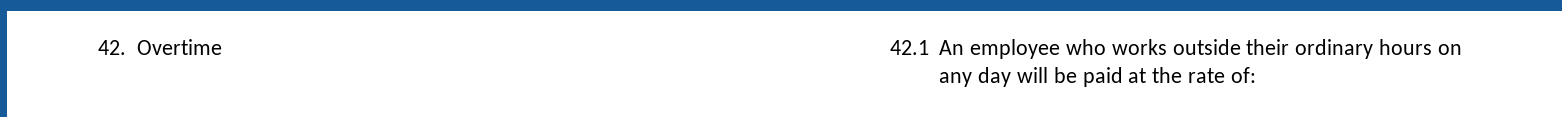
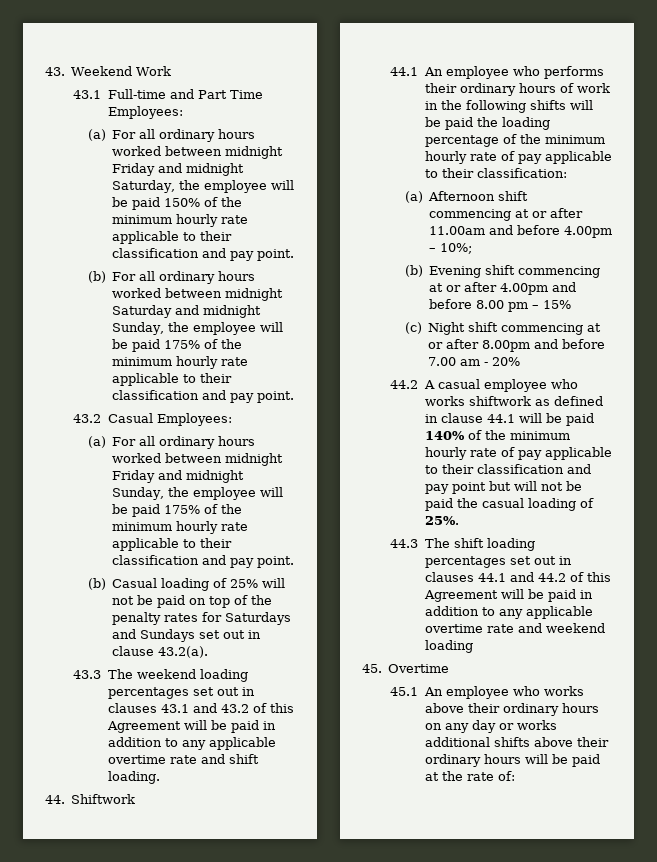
[98,40,126,55] 42. -> [45,66,172,76] [73,89,263,99] [107,106,183,119] [87,129,255,142] [111,146,283,159] [111,163,244,176] [111,180,294,193] [111,197,242,210] [111,214,248,227] [111,231,232,244] [111,248,294,261] [87,271,255,284] [111,288,283,301] [111,305,261,318] [111,322,283,335] [111,339,242,352] [111,356,248,369] [111,373,232,386] [111,390,294,403] [73,413,232,426] [87,436,255,449] [111,453,283,466] [111,470,244,483] [111,487,283,500] [111,504,242,517] [111,521,248,534] [111,538,232,551] [111,555,294,568] [87,578,285,591] [111,595,272,608] [111,612,291,625] [111,629,261,642] [111,646,208,658] [73,669,248,682] [107,687,255,699] [107,703,294,713] [106,720,276,733] [107,737,276,750] [107,754,259,764] [107,771,160,784] [45,794,136,804] [390,66,604,79] [424,83,610,96] [424,100,593,113] [424,117,550,130] [424,134,605,147] [424,151,612,164] [424,168,567,178] [404,191,528,203] [428,208,583,221] [428,225,612,238] [428,243,472,254] [404,265,600,278] [428,282,576,295] [428,299,571,312] [404,322,601,335] [427,339,605,352] [427,357,520,366] [390,379,578,392] [424,396,603,406] [424,413,594,426] [424,430,570,440] [424,447,612,460] [424,464,591,474] [424,481,582,494] [424,498,594,511] [424,516,459,525] [390,538,535,551] [424,556,572,568] [424,572,611,582] [423,589,593,602] [424,606,593,619] [424,623,605,633] [424,640,473,653] [362,664,382,673] 43. Weekend Work // 43.1 Full-time and Part Time Employees: // (a) For all ordinary hours worked between midnight Friday and midnight Saturday, the employee will be paid 150% of the minimum hourly rate applicable to their classification and pay point. // (b) For all ordinary hours worked between midnight Saturday and midnight Sunday, the employee will be paid 175% of the minimum hourly rate applicable to their classification and pay point. // 43.2 Casual Employees: // (a) For all ordinary hours worked between midnight Friday and midnight Sunday, the employee will be paid 175% of the minimum hourly rate applicable to their classification and pay point. // (b) Casual loading of 25% will not be paid on top of the penalty rates for Saturdays and Sundays set out in clause 43.2(a). // 43.3 The weekend loading percentages set out in clauses 43.1 and 43.2 of this Agreement will be paid in addition to any applicable overtime rate and shift loading. // 44. Shiftwork // 44.1 An employee who performs their ordinary hours of work in the following shifts will be paid the loading percentage of the minimum hourly rate of pay applicable to their classification: // (a) Afternoon shift commencing at or after 11.00am and before 4.00pm – 10%; // (b) Evening shift commencing at or after 4.00pm and before 8.00 pm – 15% // (c) Night shift commencing at or after 8.00pm and before 7.00 am - 20% // 44.2 A casual employee who works shiftwork as defined in clause 44.1 will be paid 140% of the minimum hourly rate of pay applicable to their classification and pay point but will not be paid the casual loading of 25%. // 44.3 The shift loading percentages set out in clauses 44.1 and 44.2 of this Agreement will be paid in addition to any applicable overtime rate and weekend loading // 45.
[889,40,929,55] 42.1 -> [390,687,419,696] 45.1
[1172,39,1241,55] outside -> [424,703,464,713] above
(1012, 77) none -> [498,720,557,730] [424,737,609,747] [424,754,521,767] or works additional shifts above their ordinary hours

